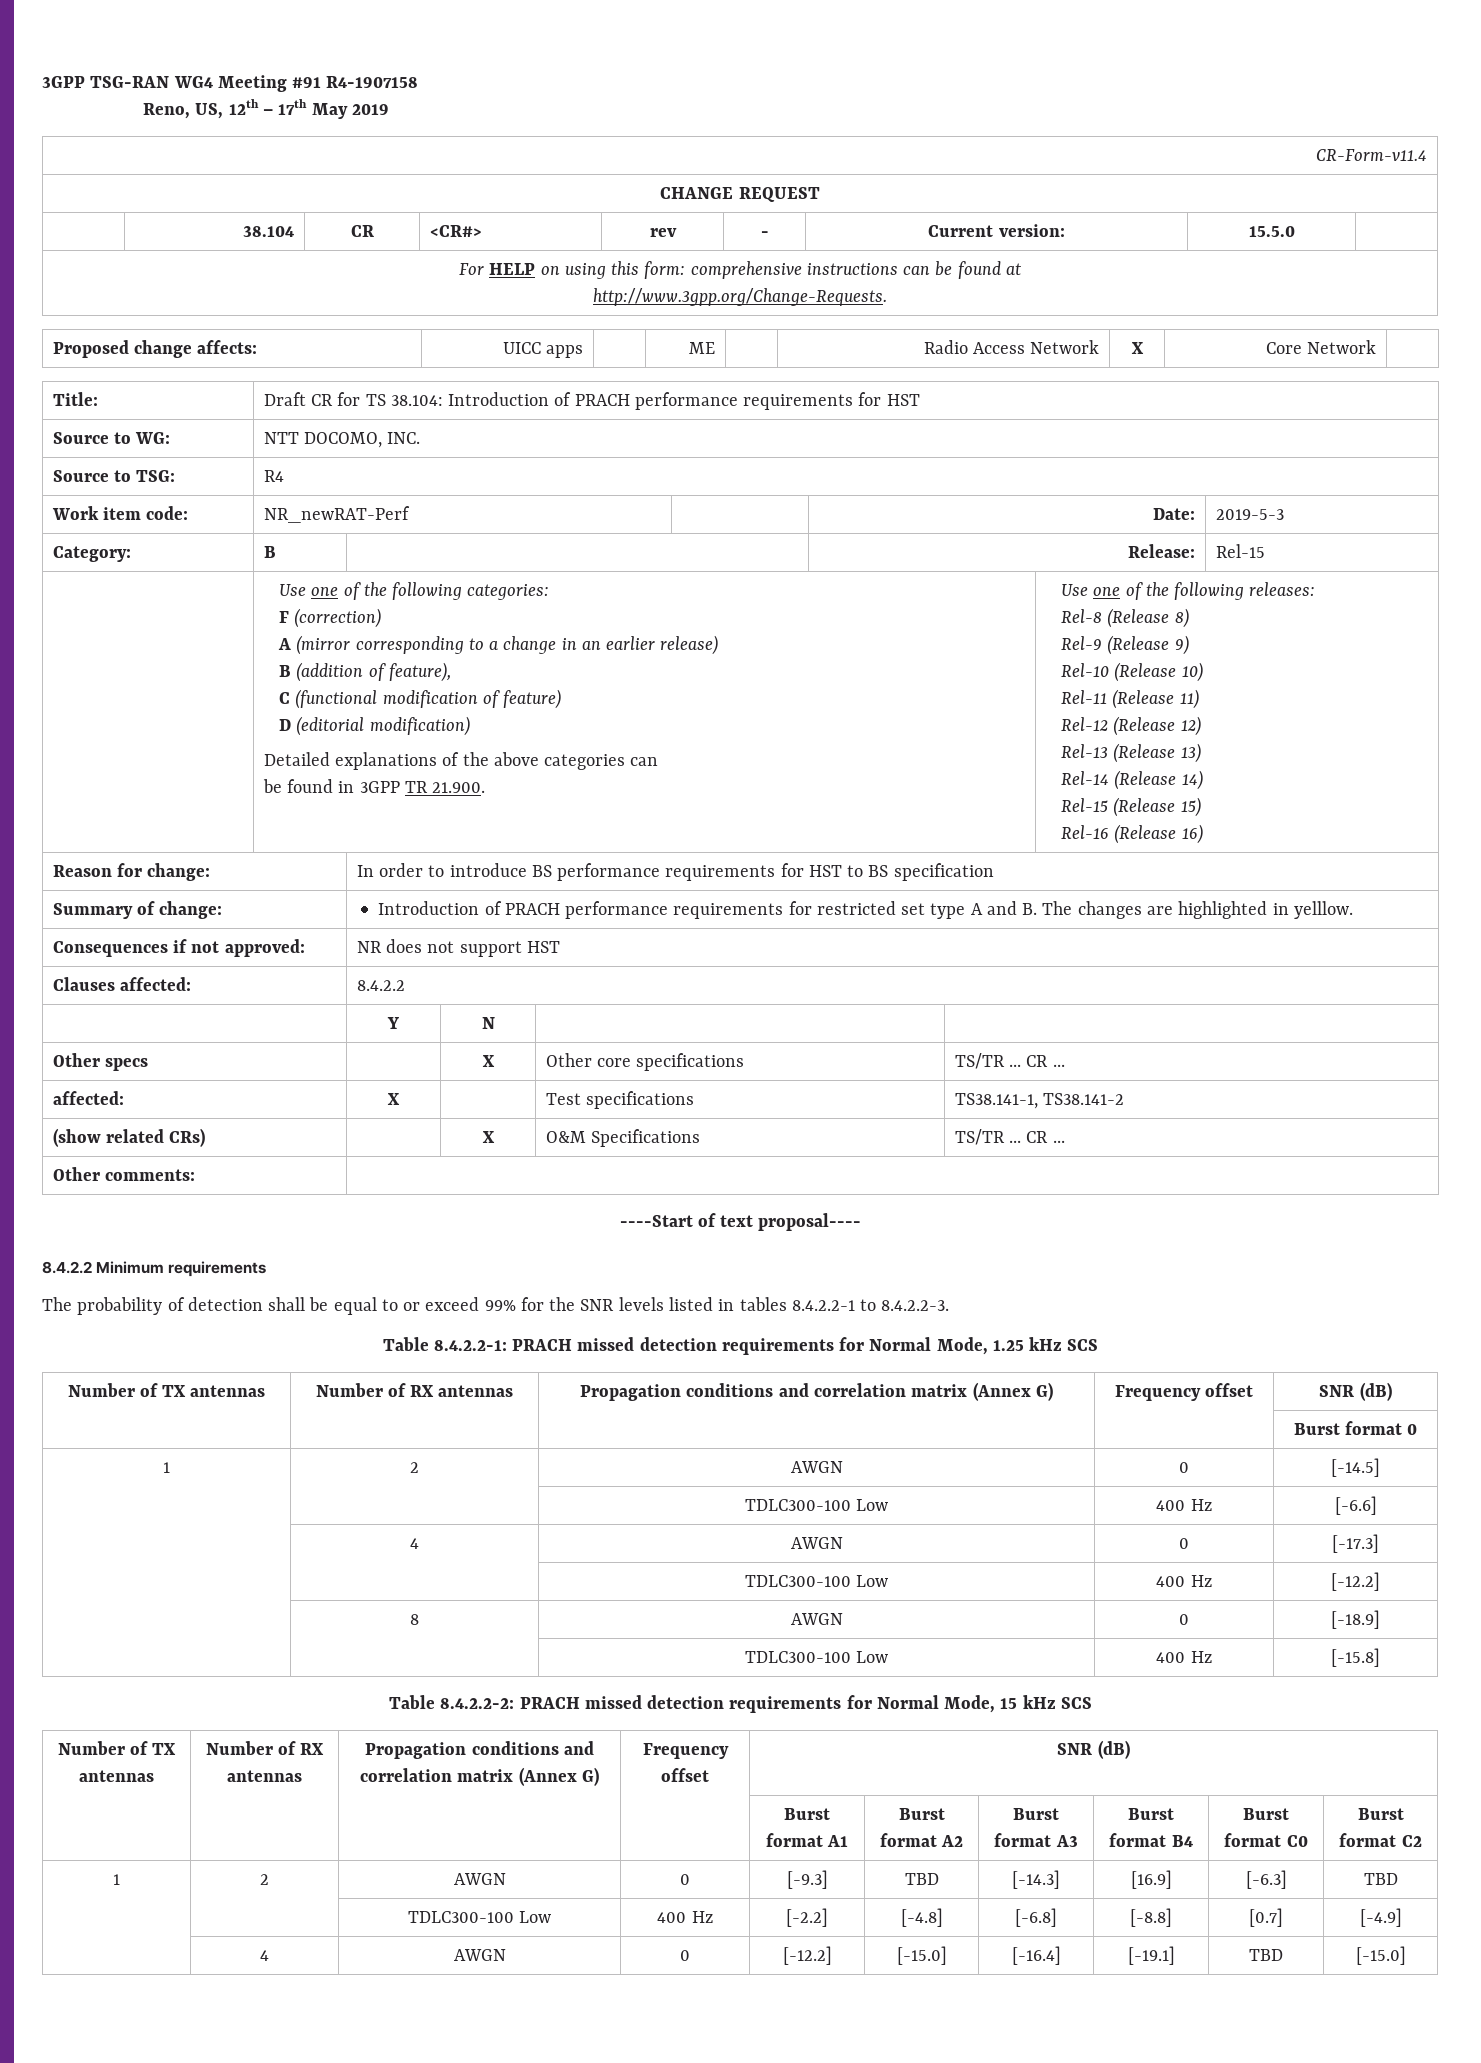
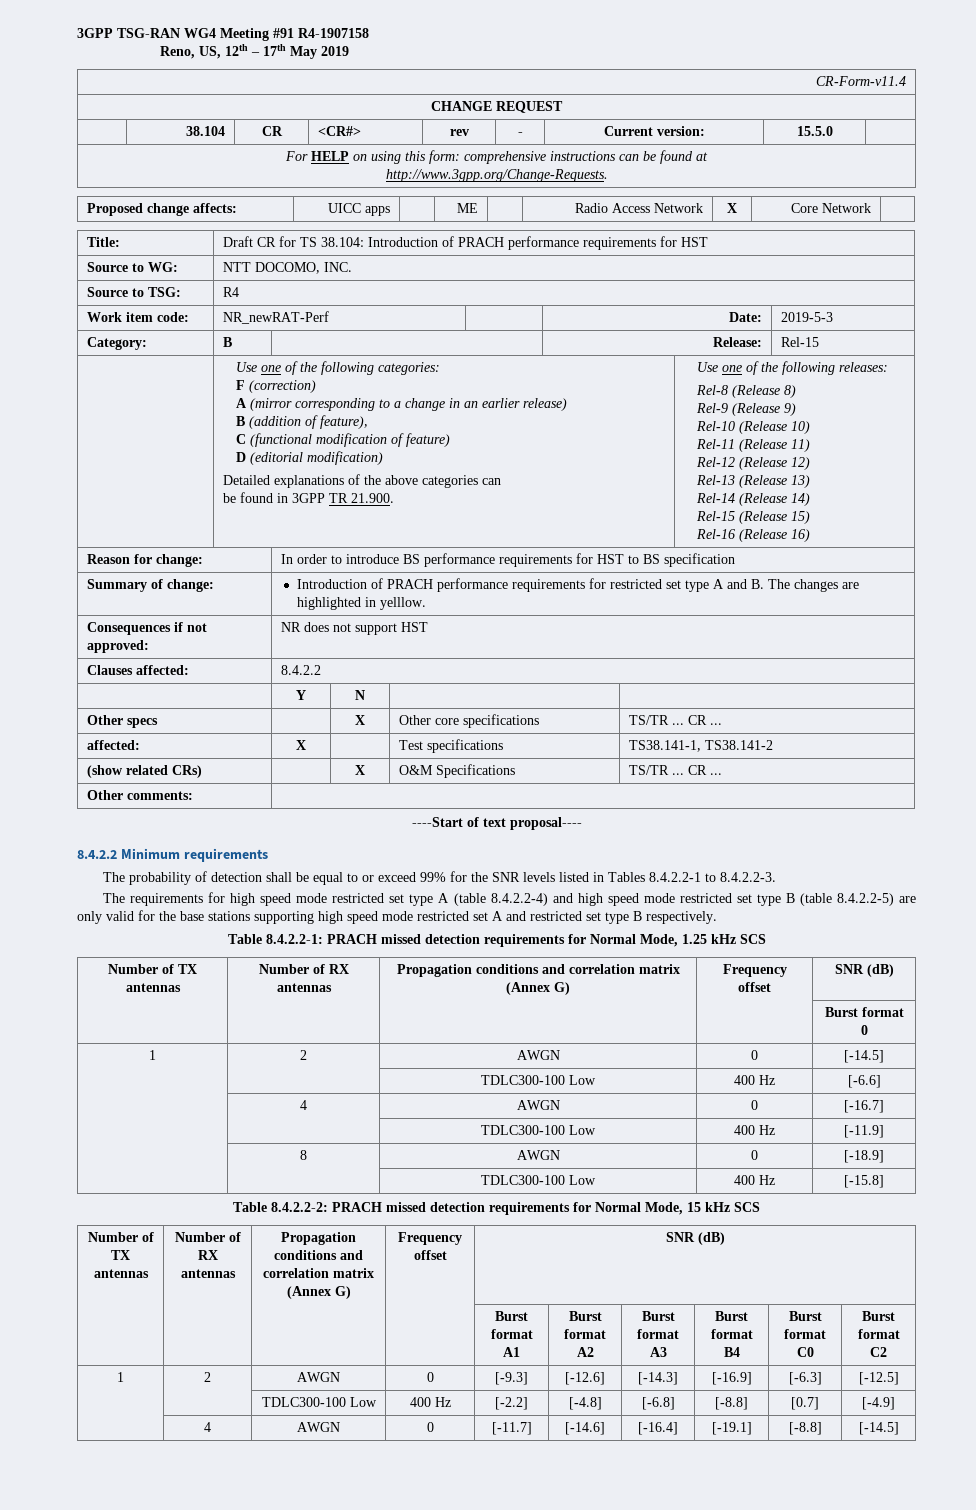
[739,1297,787,1311] tables -> [608,872,646,882] Tables
(950, 1305) none -> [103,892,917,906] [77,910,717,924] // The requirements for high speed mode restricted set type A (table 8.4.2.2-4) and high speed mode restricted set type B (table 8.4.2.2-5) are only valid for the base stations supporting high speed mode restricted set A and restricted set type B respectively.
[1332,1534,1379,1553] [744,1575,889,1587] [1156,1575,1212,1587] [1331,1572,1380,1591] [-17.3] // | | TDLC300-100 Low | 400 Hz | [-12.2] -> [844,1100,884,1113] [481,1125,596,1135] [734,1125,775,1135] [844,1125,884,1138] [-16.7] // | | TDLC300-100 Low | 400 Hz | [-11.9]
[904,1873,939,1885] TBD -> [565,1372,605,1385] [-12.6]
[1130,1870,1172,1889] [16.9] -> [711,1372,752,1385] [-16.9]
[1363,1873,1398,1885] TBD -> [858,1372,899,1385] [-12.5]
[782,1946,832,1965] [896,1946,947,1965] [-12.2] | [-15.0] -> [491,1422,532,1435] [565,1422,605,1435] [-11.7] | [-14.6]
[1249,1949,1283,1961] [1355,1946,1406,1965] TBD | [-15.0] -> [788,1422,822,1435] [858,1422,899,1435] [-8.8] | [-14.5]

